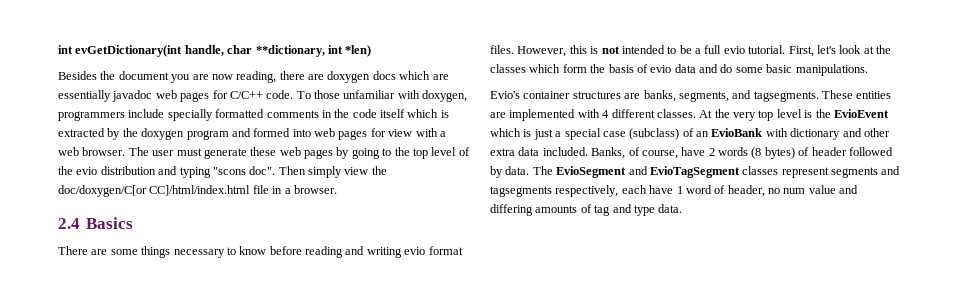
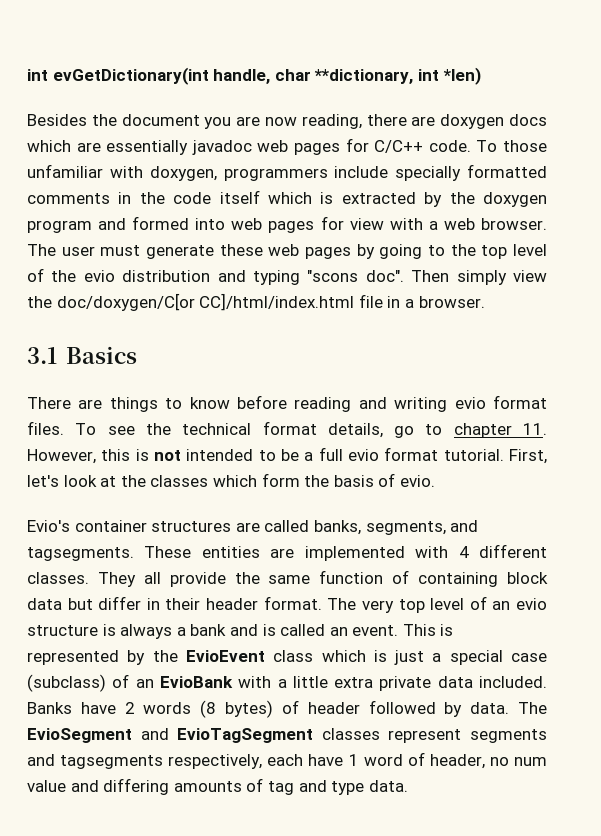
[58,218,80,229] 2.4 -> [27,347,57,364] 3.1
[110,246,225,258] some things necessary -> [109,397,158,412] things
(514, 49) none -> [75,421,547,438] To see the technical format details, go to chapter 11.
(745, 50) none -> [384,447,439,461] format
[650,64,868,76] evio data and do some basic manipulations. -> [399,475,435,487] evio.
(641, 96) none -> [264,520,310,532] called
[699,109,813,121] At the very top level is -> [97,570,549,587] [27,596,548,613] [27,624,454,639] [27,650,146,665] They all provide the same function of containing block data but differ in their header format. The very top level of an evio structure is always a bank and is called an event. This is represented by
(889, 113) none -> [273,650,314,662] class
[790,128,890,140] [490,147,678,159] dictionary and other extra data included. Banks, of course, -> [277,676,547,691] [27,702,72,714] a little extra private data included. Banks

